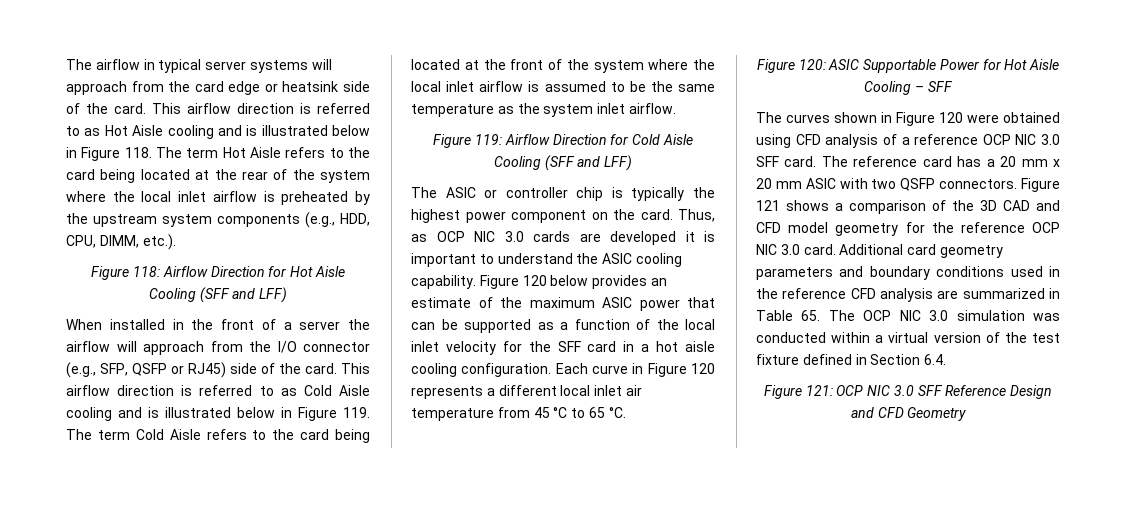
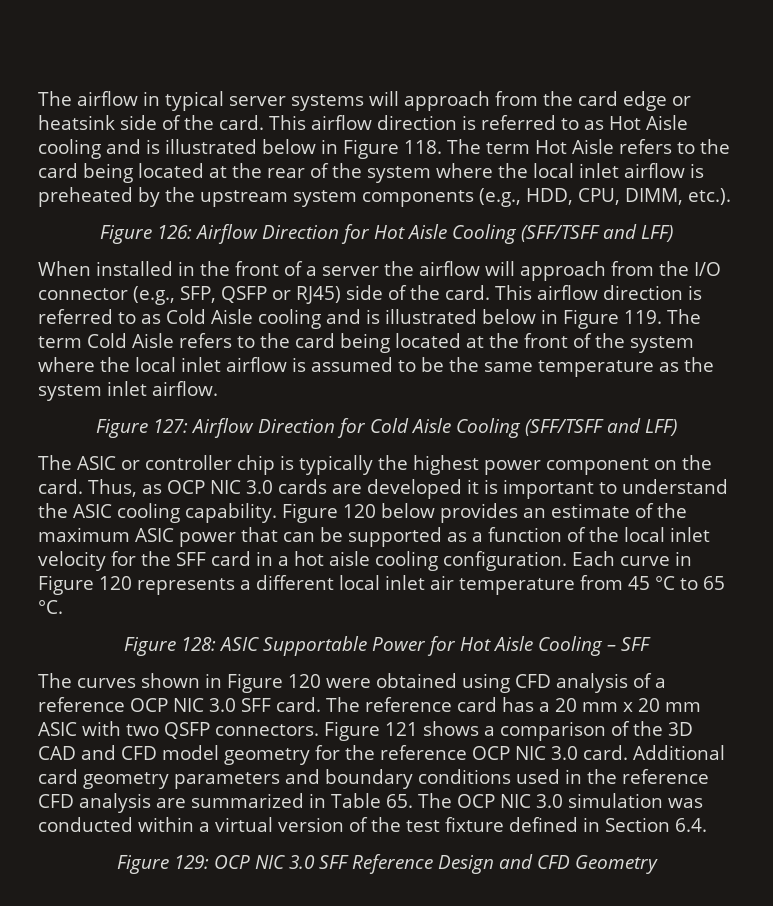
[132,266,160,277] 118: -> [157,225,192,239] 126:
[199,287,230,303] (SFF -> [521,225,600,242] (SFF/TSFF
[474,134,502,145] 119: -> [153,419,188,433] 127:
[544,155,575,171] (SFF -> [525,419,604,436] (SFF/TSFF
[798,59,826,70] 120: -> [181,637,216,651] 128:
[805,385,833,396] 121: -> [173,855,209,869] 129:

